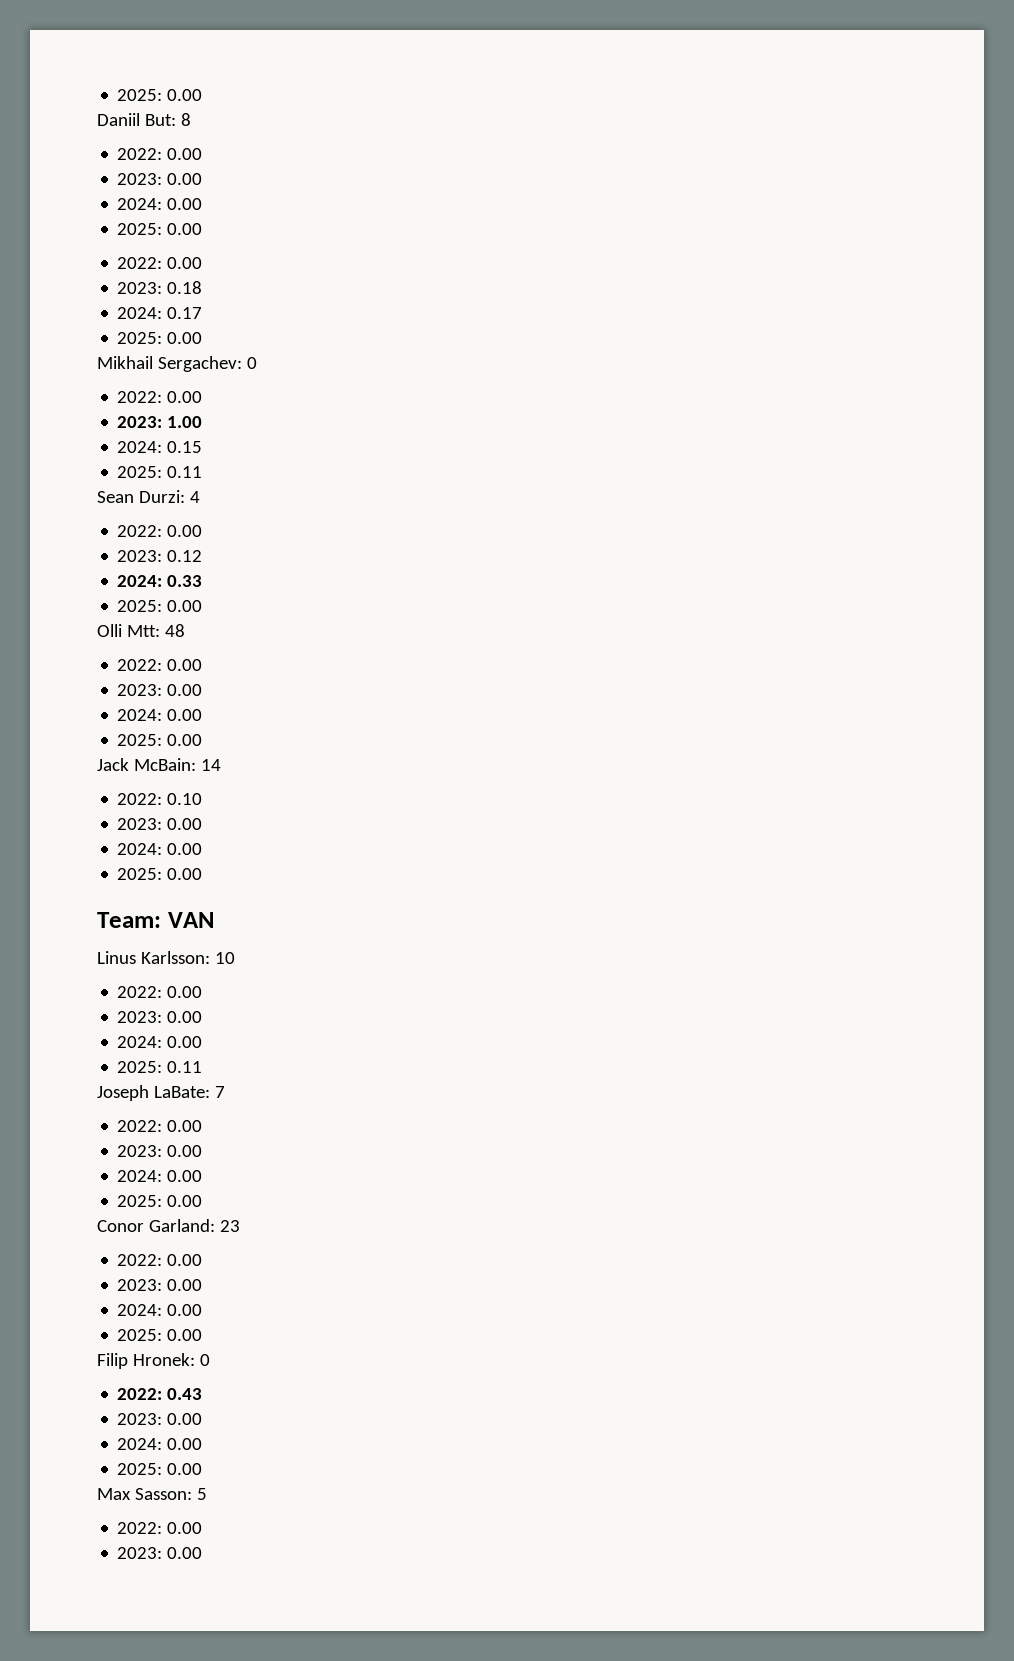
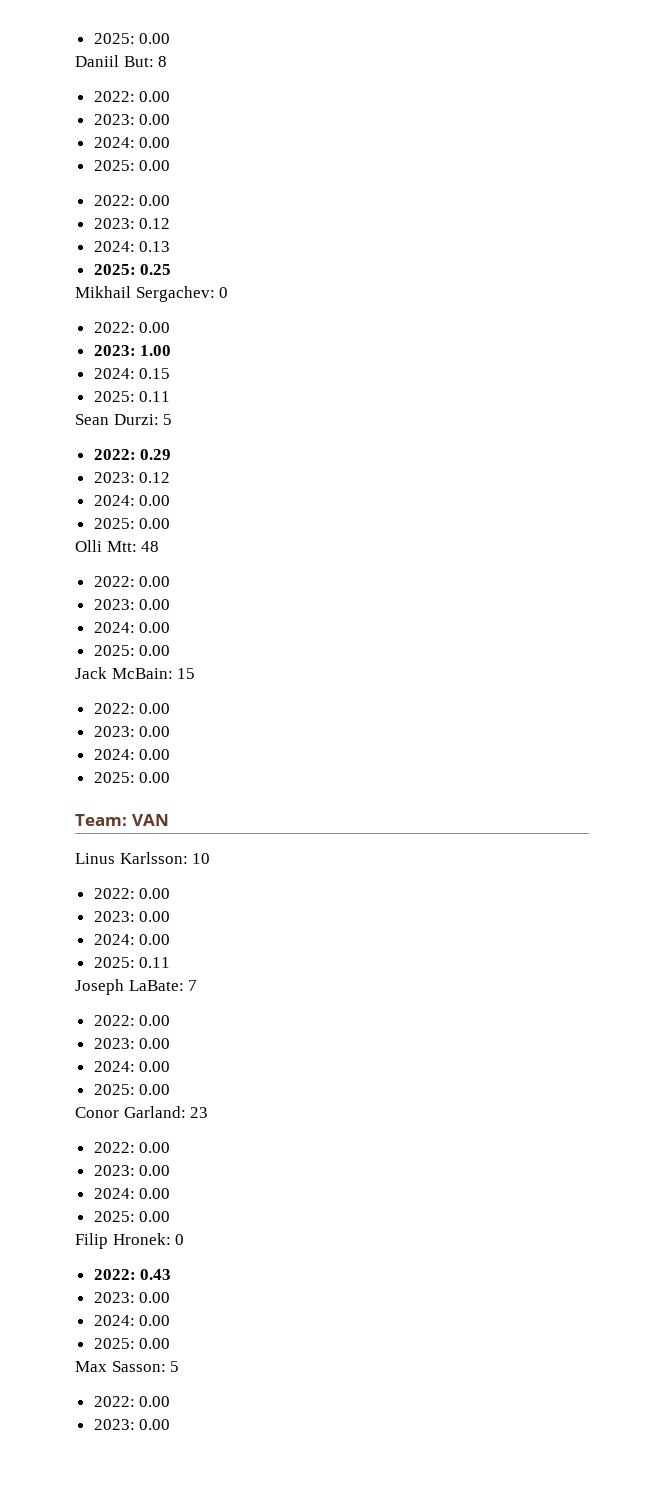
[167,281,203,294] [117,307,203,319] [117,332,203,344] 0.18 // 2024: 0.17 // 2025: 0.00 -> [139,218,171,229] [93,241,171,252] [93,264,172,275] 0.12 // 2024: 0.13 // 2025: 0.25
[189,491,200,503] [117,525,203,537] [117,550,203,562] [117,575,203,587] 4 // 2022: 0.00 // 2023: 0.12 // 2024: 0.33 -> [163,414,173,425] [93,449,172,460] [93,472,171,483] [93,495,171,506] 5 // 2022: 0.29 // 2023: 0.12 // 2024: 0.00
[200,759,221,771] [117,793,203,805] 14 // 2022: 0.10 -> [177,668,196,679] [93,703,171,714] 15 // 2022: 0.00

